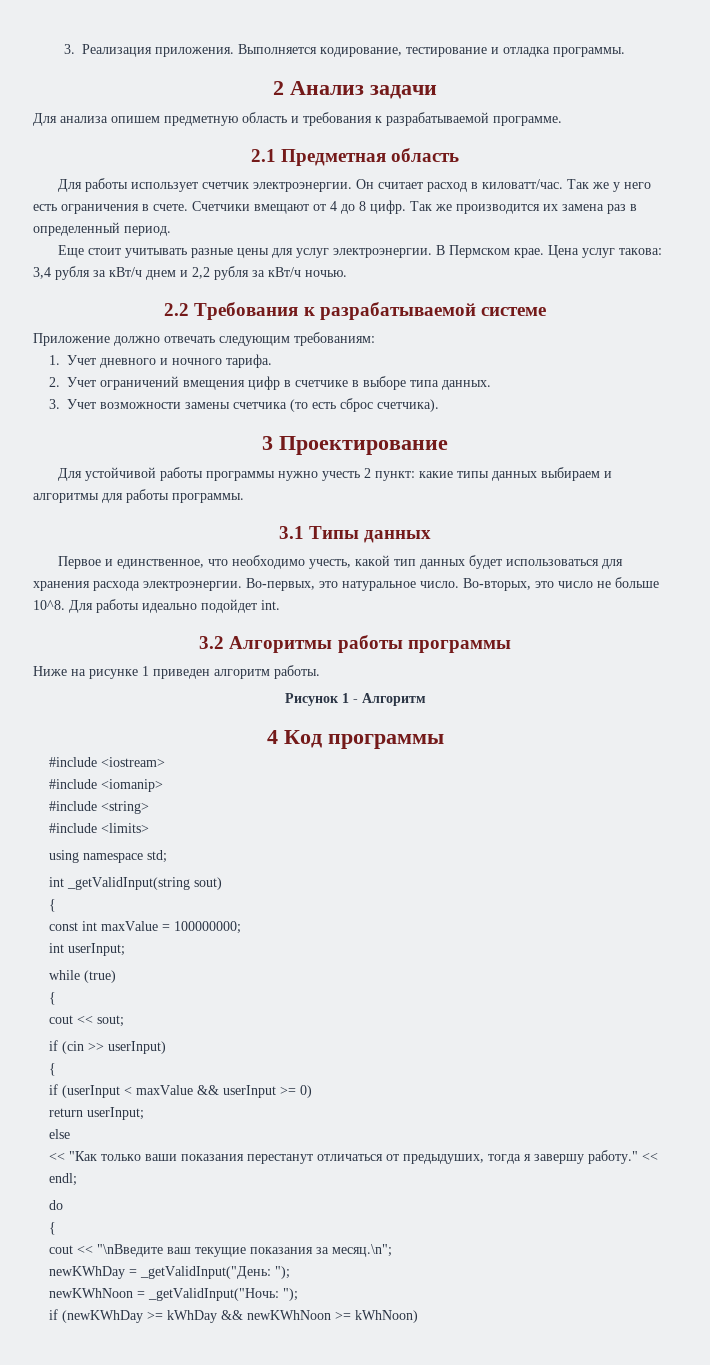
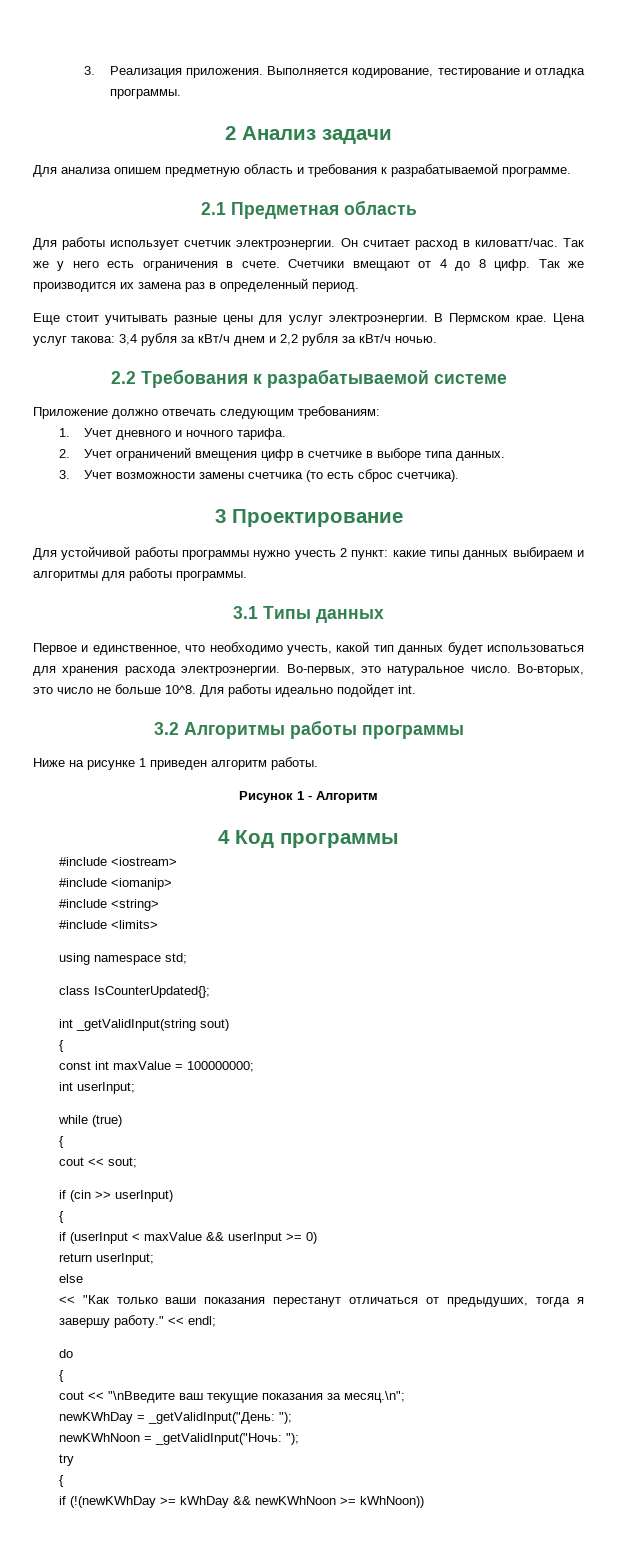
(167, 856) none -> [58,986,210,998] // class IsCounterUpdated{};
[48,1309,143,1323] // if (newKWhDay -> [58,1454,74,1466] [58,1475,64,1487] [58,1496,156,1508] // try // { // if (!(newKWhDay
[354,1310,418,1323] kWhNoon) -> [359,1496,424,1508] kWhNoon))

